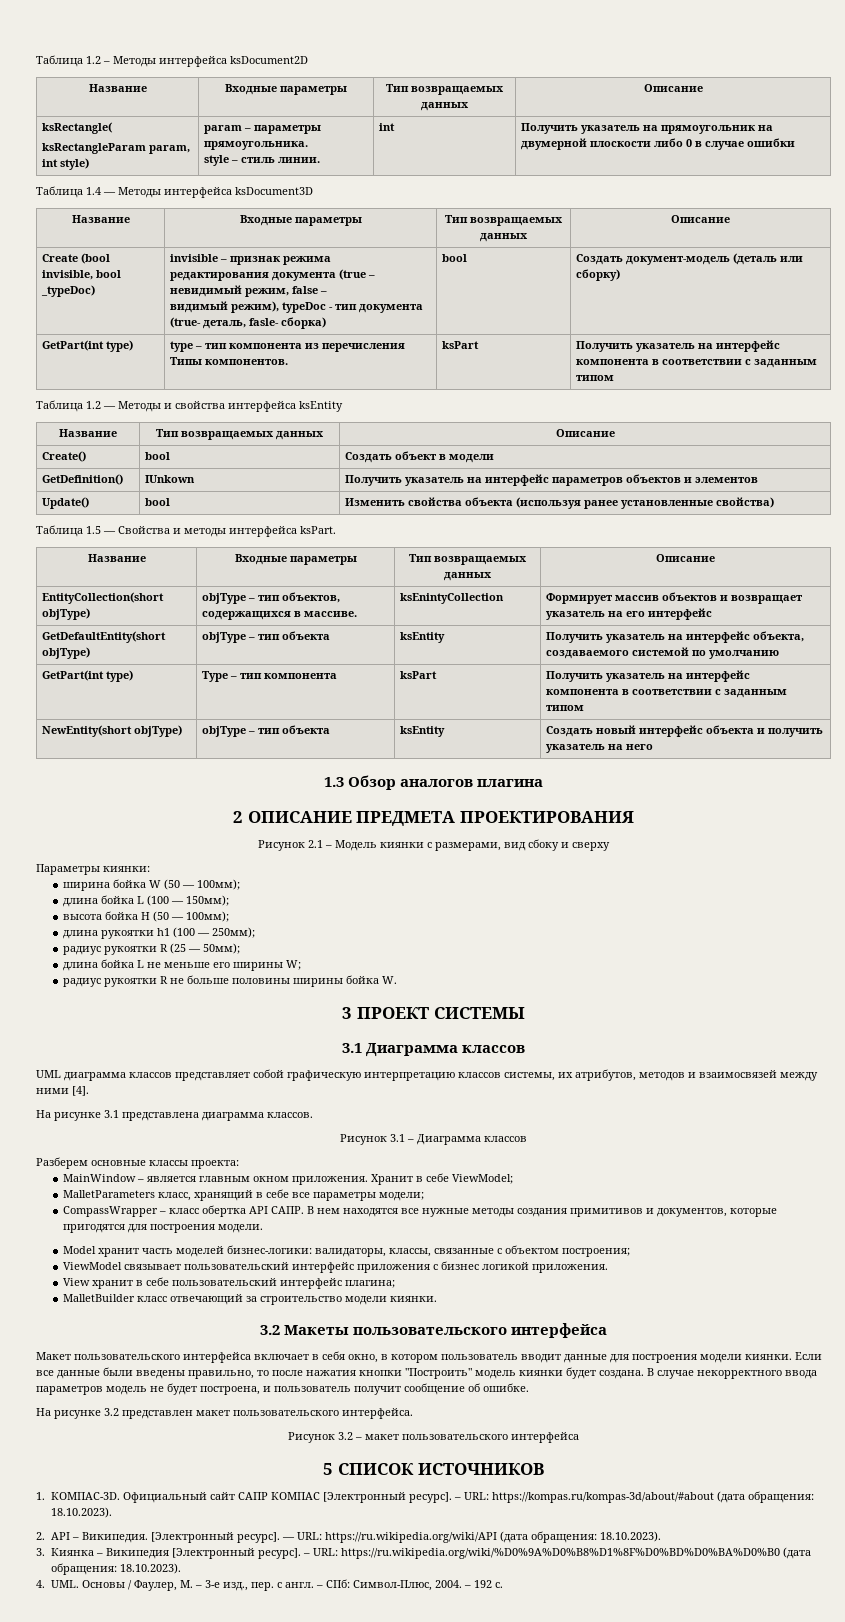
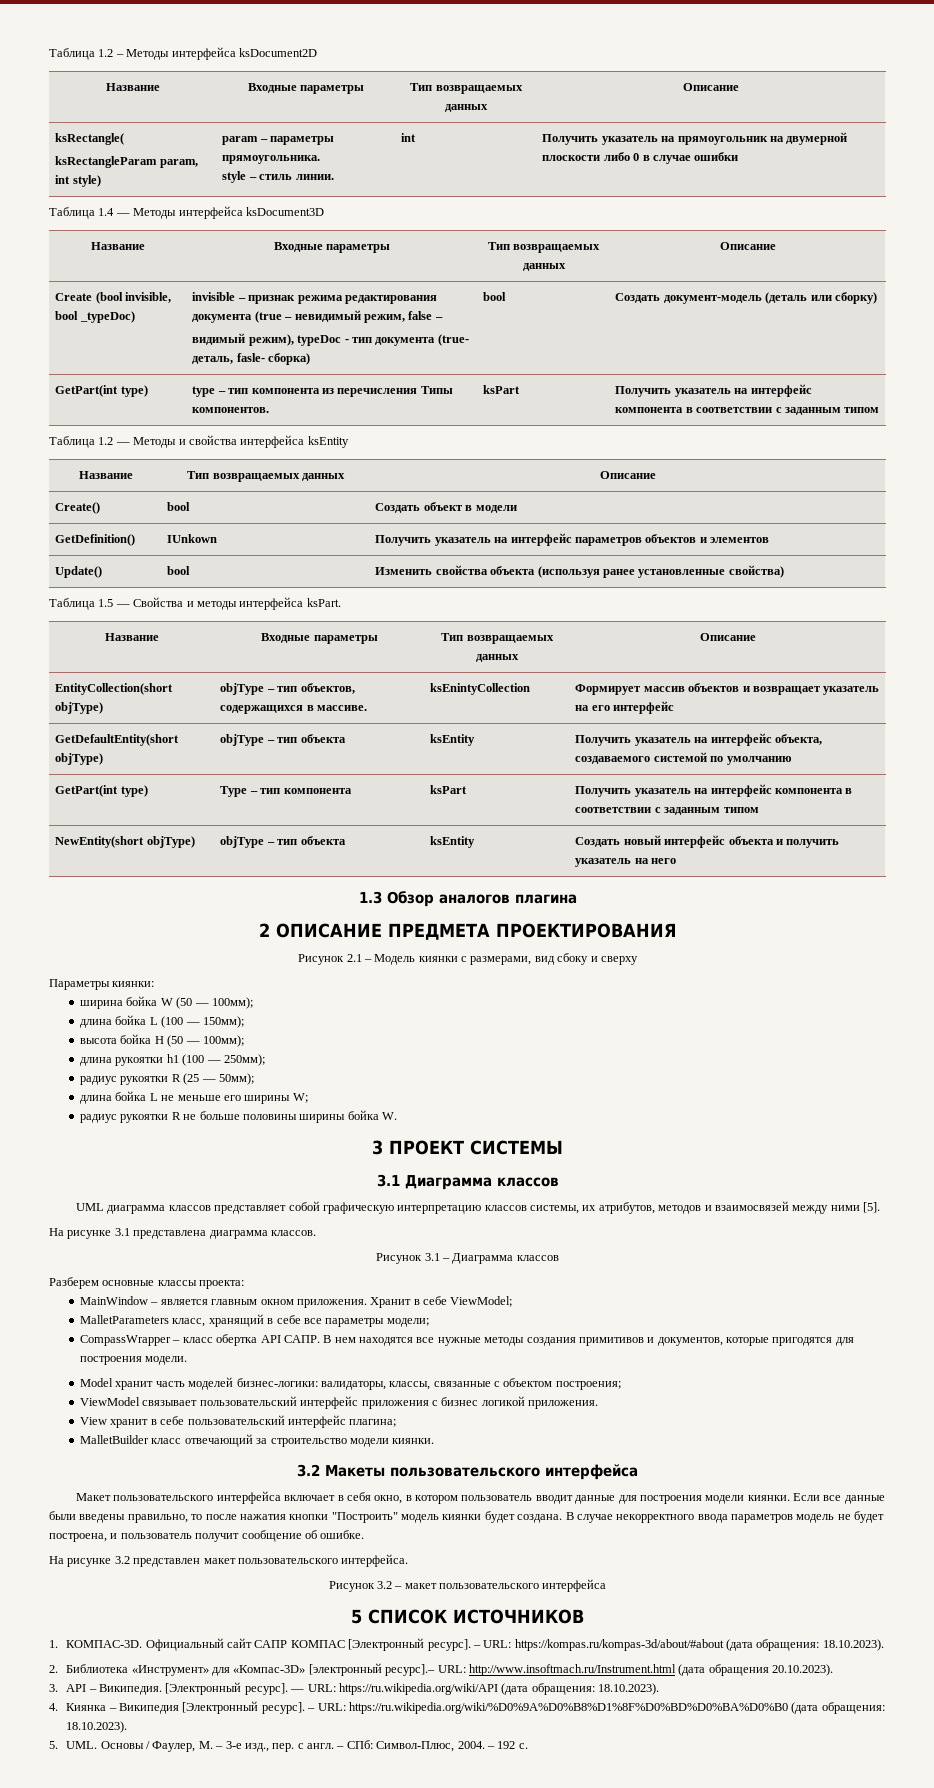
[72,1086,89,1096] [4]. -> [863,1202,881,1213] [5].
(45, 1536) none -> [66,1663,833,1676] [49,1684,58,1692] Библиотека «Инструмент» для «Компас-3D» [электронный ресурс].– URL: http://www.insoftmach.ru/Instrument.html (дата обращения 20.10.2023). // 3.
[36,1548,45,1556] 3. -> [49,1703,58,1711] 4.
[36,1580,45,1588] 4. -> [49,1741,58,1749] 5.

